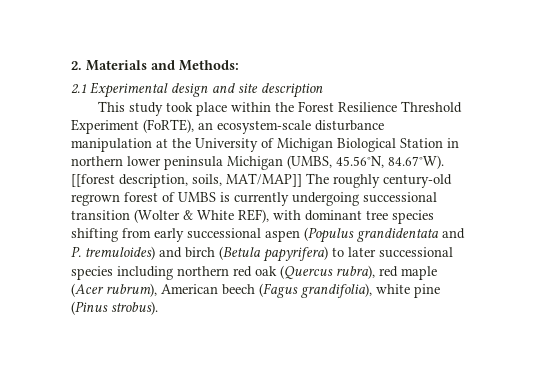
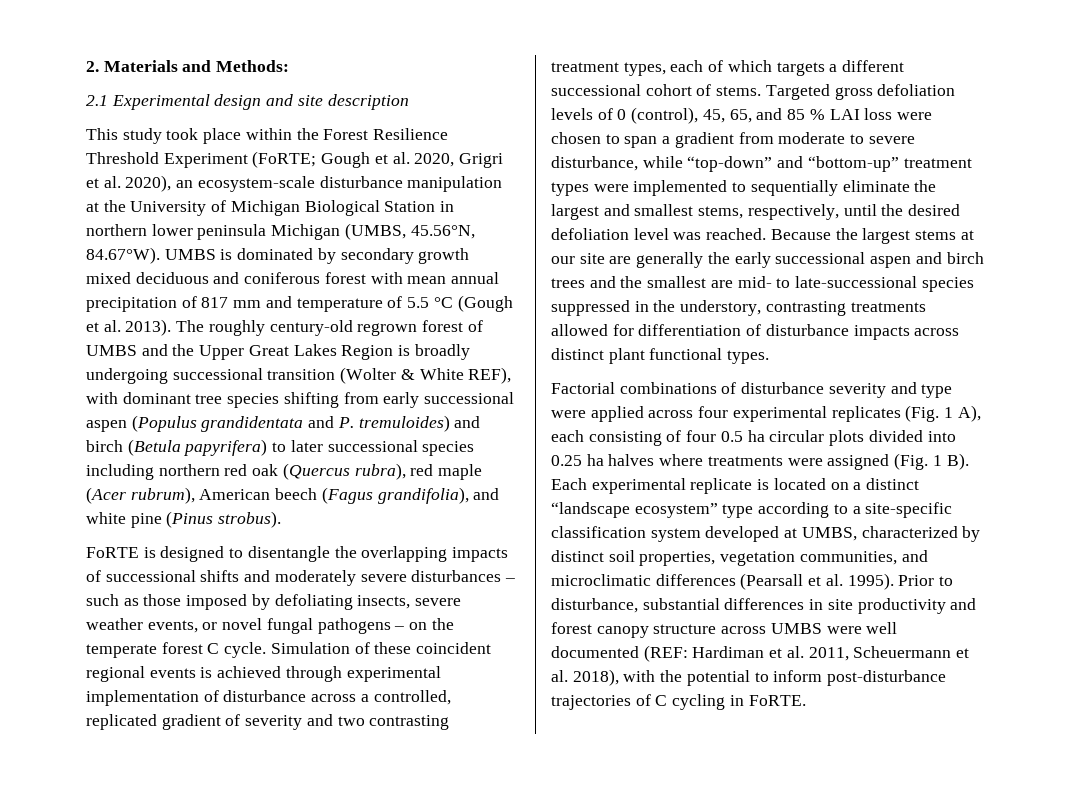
[143,119,194,133] (FoRTE), -> [252,151,504,168] [86,175,172,192] (FoRTE; Gough et al. 2020, Grigri et al. 2020),
[71,173,302,188] [[forest description, soils, MAT/MAP]] -> [164,248,470,264] [86,272,500,284] [86,295,513,312] [86,319,172,336] UMBS is dominated by secondary growth mixed deciduous and coniferous forest with mean annual precipitation of 817 mm and temperature of 5.5 °C (Gough et al. 2013).
[220,192,289,206] is currently -> [141,344,470,360] and the Upper Great Lakes Region is broadly
(372, 290) none -> [473,488,500,500] and
(158, 308) none -> [86,546,509,562] [86,570,516,586] [86,594,462,610] [86,618,454,634] [86,642,492,658] [86,666,441,682] [86,690,451,706] [86,714,450,730] [551,60,905,76] [551,84,956,100] [551,107,932,124] [551,132,915,148] [551,156,972,172] [551,180,937,196] [551,204,961,220] [551,228,974,244] [551,252,984,268] [551,276,974,292] [551,300,926,316] [551,324,960,340] [551,348,770,364] [551,382,953,398] [551,405,981,422] [551,430,956,446] [551,453,969,470] [551,478,920,494] [551,502,953,518] [551,526,981,542] [551,550,928,566] [551,573,954,590] [551,598,977,614] [551,622,898,638] [551,645,970,662] [551,669,947,686] [551,694,806,710] // FoRTE is designed to disentangle the overlapping impacts of successional shifts and moderately severe disturbances – such as those imposed by defoliating insects, severe weather events, or novel fungal pathogens – on the temperate forest C cycle. Simulation of these coincident regional events is achieved through experimental implementation of disturbance across a controlled, replicated gradient of severity and two contrasting treatment types, each of which targets a different successional cohort of stems. Targeted gross defoliation levels of 0 (control), 45, 65, and 85 % LAI loss were chosen to span a gradient from moderate to severe disturbance, while “top-down” and “bottom-up” treatment types were implemented to sequentially eliminate the largest and smallest stems, respectively, until the desired defoliation level was reached. Because the largest stems at our site are generally the early successional aspen and birch trees and the smallest are mid- to late-successional species suppressed in the understory, contrasting treatments allowed for differentiation of disturbance impacts across distinct plant functional types. // Factorial combinations of disturbance severity and type were applied across four experimental replicates (Fig. 1 A), each consisting of four 0.5 ha circular plots divided into 0.25 ha halves where treatments were assigned (Fig. 1 B). Each experimental replicate is located on a distinct “landscape ecosystem” type according to a site-specific classification system developed at UMBS, characterized by distinct soil properties, vegetation communities, and microclimatic differences (Pearsall et al. 1995). Prior to disturbance, substantial differences in site productivity and forest canopy structure across UMBS were well documented (REF: Hardiman et al. 2011, Scheuermann et al. 2018), with the potential to inform post-disturbance trajectories of C cycling in FoRTE.

